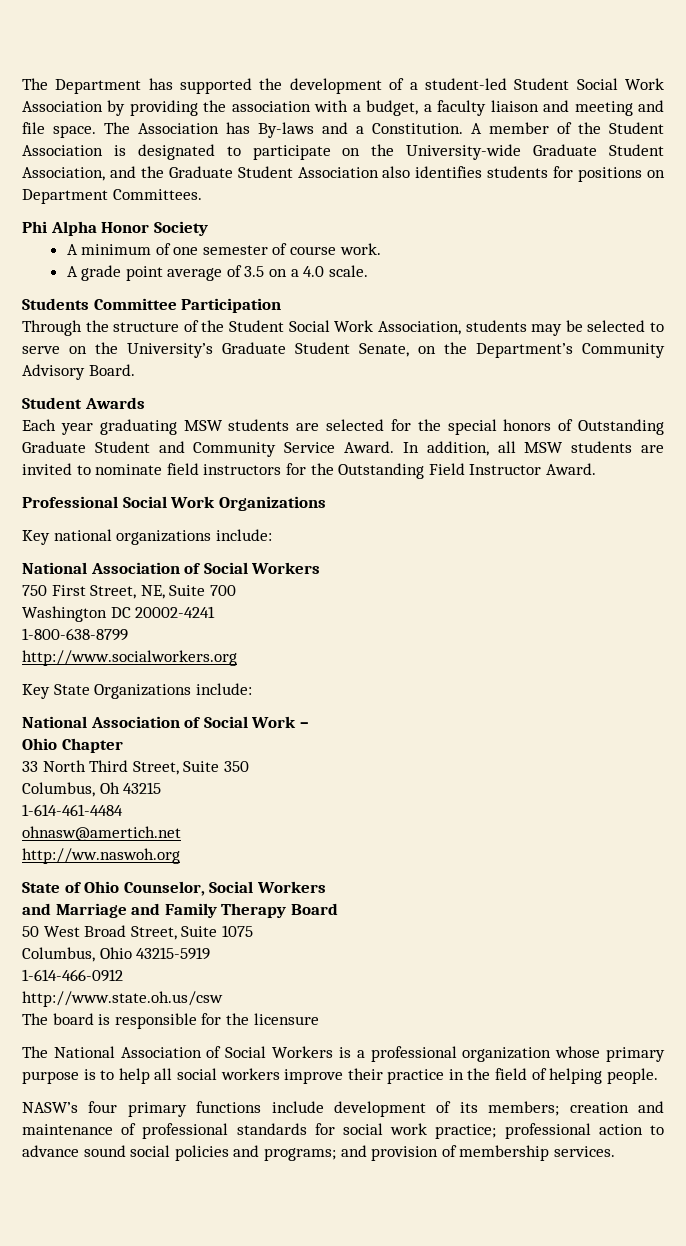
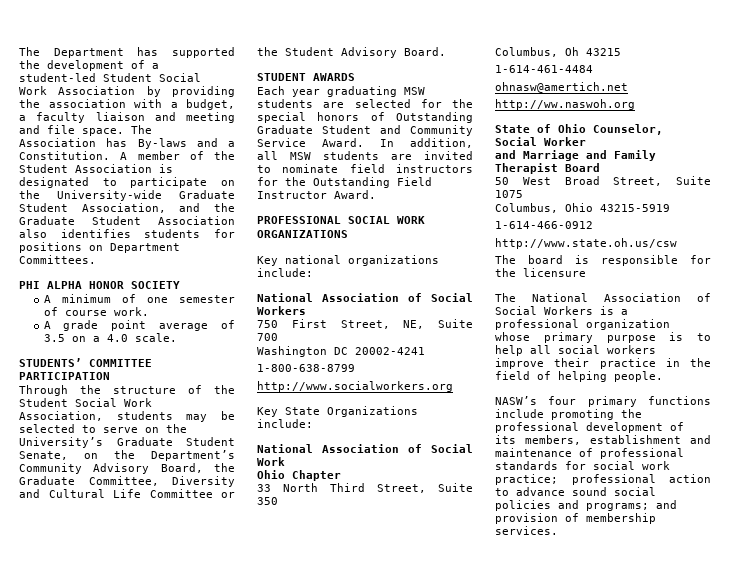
[22,221,208,236] Phi Alpha Honor Society -> [19,281,180,289] PHI ALPHA HONOR SOCIETY
[22,298,282,313] Students Committee Participation -> [19,358,152,367] [19,372,110,380] STUDENTS’ COMMITTEE PARTICIPATION
(85, 372) none -> [160,463,235,473] [19,476,235,487] [19,489,235,498] [257,47,397,58] Board, the Graduate Committee, Diversity and Cultural Life Committee or the Student Advisory
[22,397,145,409] Student Awards -> [257,73,355,81] STUDENT AWARDS
[22,496,326,511] Professional Social Work Organizations -> [257,216,425,224] [257,230,348,238] PROFESSIONAL SOCIAL WORK ORGANIZATIONS
[299,722,309,728] – -> (285, 461) none
[256,881,326,893] Workers -> [544,137,586,146] Worker
[221,903,287,918] Therapy -> [495,163,558,174] Therapist
(324, 1107) none -> [551,409,642,420] [495,422,579,433] promoting the professional
[488,1101,629,1116] members; creation -> [525,435,681,445] members, establishment

